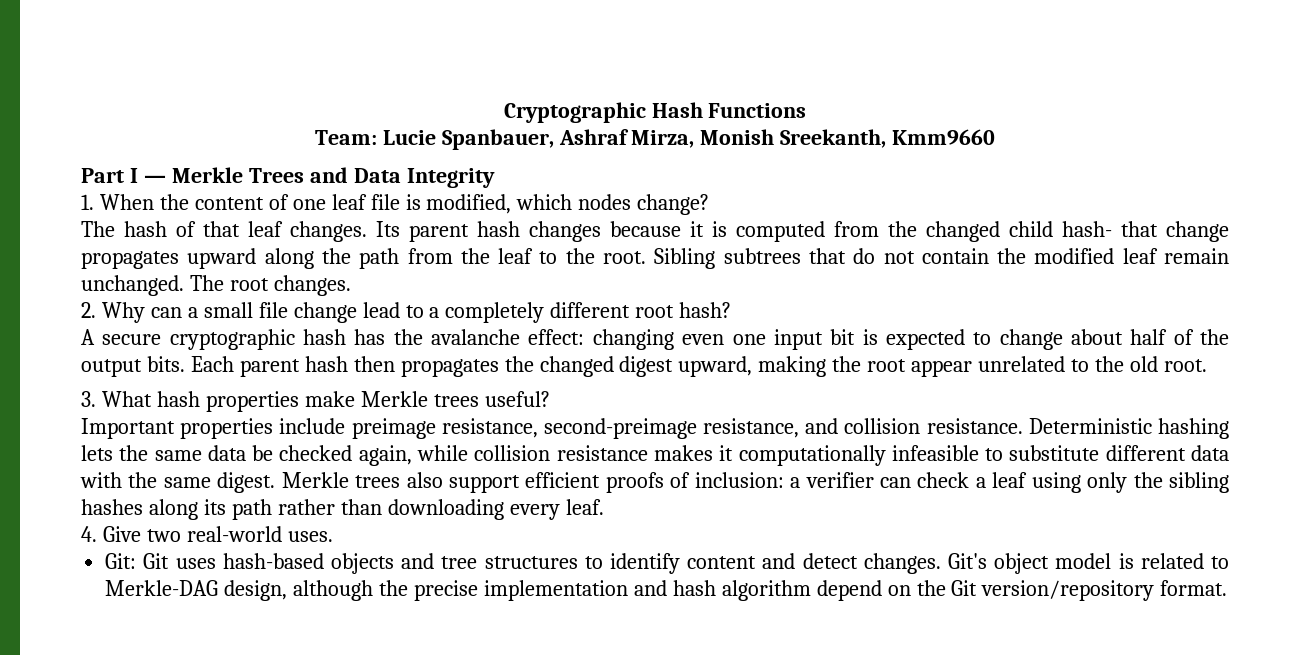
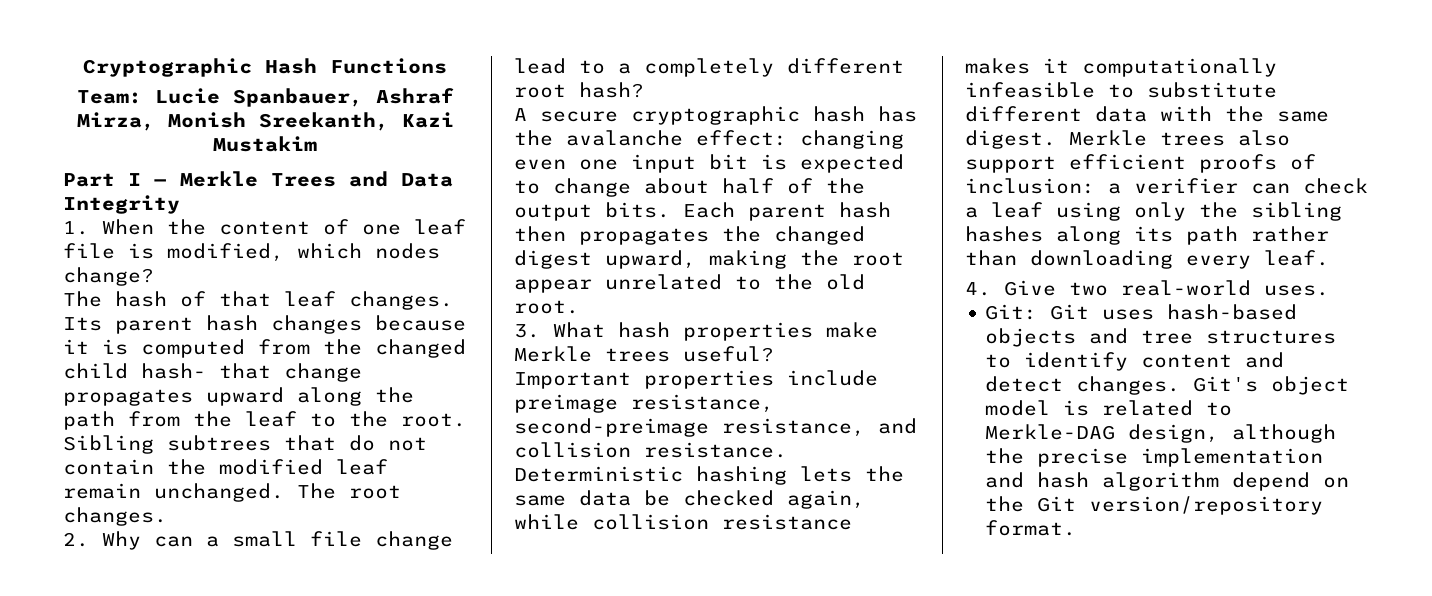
[892,129,996,145] Kmm9660 -> [401,112,454,128] [213,136,317,152] Kazi Mustakim

